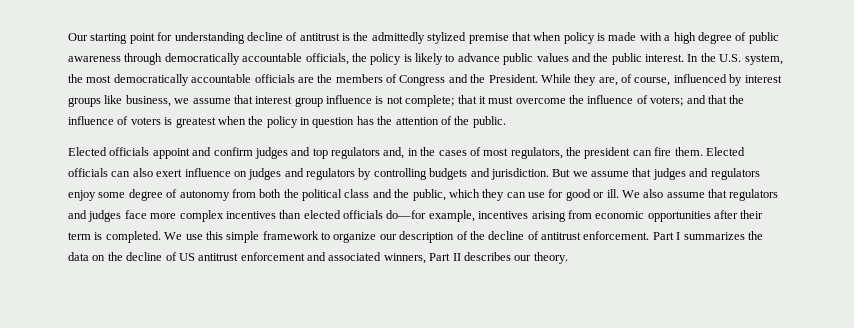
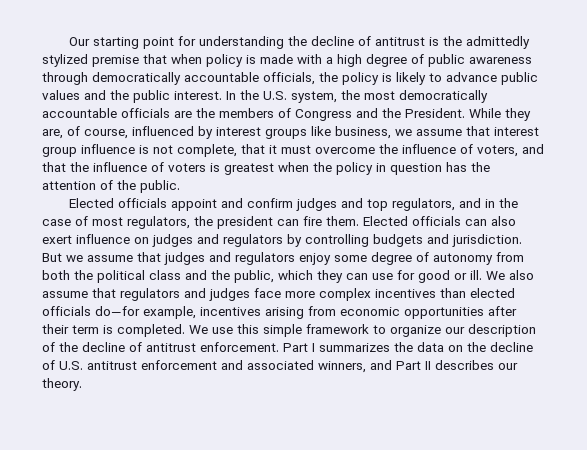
(245, 38) none -> [287,36,307,46] the
[405,95,455,107] complete; -> [177,144,237,157] complete,
[650,96,684,106] voters; -> [477,145,518,157] voters,
[331,147,405,159] regulators and, -> [391,198,481,211] regulators, and
[438,150,467,156] cases -> [42,219,71,226] case
[178,253,195,261] US -> [59,361,83,370] U.S.
(426, 258) none -> [370,360,392,370] and

